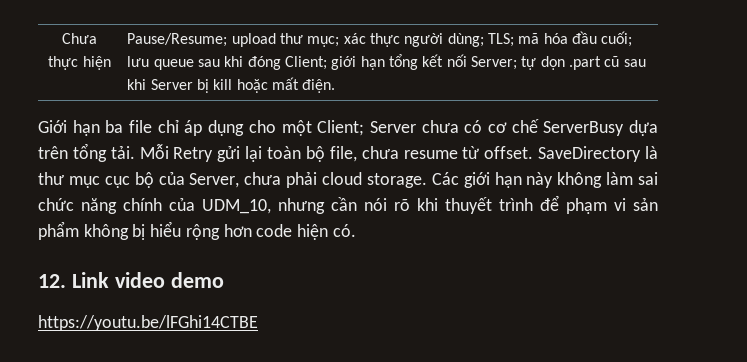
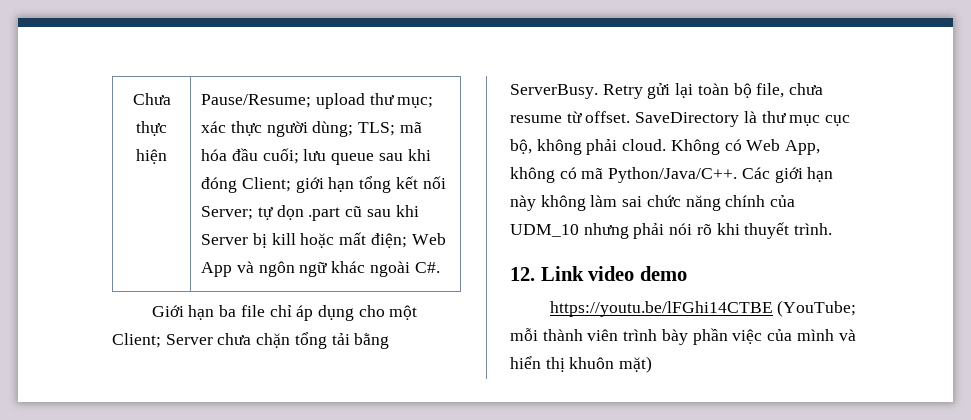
[302,79,336,93] điện. -> [370,233,446,248] [201,261,440,277] điện; Web App và ngôn ngữ khác ngoài C#.
[464,119,658,136] [38,143,169,162] có cơ chế ServerBusy dựa trên tổng tải. Mỗi -> [256,332,390,349] [510,84,598,99] chặn tổng tải bằng ServerBusy.
[134,172,427,188] bộ của Server, chưa phải cloud storage. -> [510,139,821,155] [510,167,738,183] bộ, không phải cloud. Không có Web App, không có mã Python/Java/C++.
[202,197,357,214] UDM_10, nhưng cần -> [510,223,665,239] UDM_10 nhưng phải
[499,195,658,214] [38,221,356,240] trình để phạm vi sản phẩm không bị hiểu rộng hơn code hiện có. -> [794,223,833,235] trình.
(258, 323) none -> [777,300,857,317] [510,328,856,345] [510,356,653,373] (YouTube; mỗi thành viên trình bày phần việc của mình và hiển thị khuôn mặt)

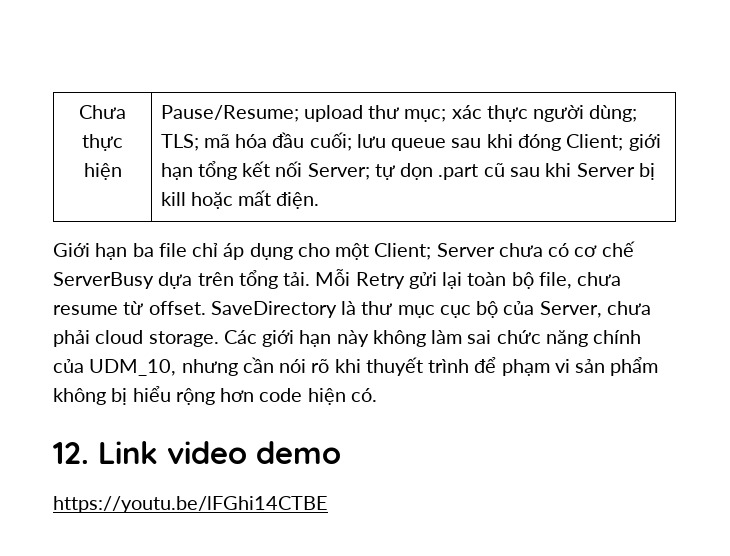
[370,233,446,248] [201,261,440,277] điện; Web App và ngôn ngữ khác ngoài C#. -> [276,192,320,209] điện.
[256,332,390,349] [510,84,598,99] chặn tổng tải bằng ServerBusy. -> [548,241,635,257] [53,269,351,289] có cơ chế ServerBusy dựa trên tổng tải. Mỗi
[510,139,821,155] [510,167,738,183] bộ, không phải cloud. Không có Web App, không có mã Python/Java/C++. -> [476,301,651,318] [53,330,219,347] bộ của Server, chưa phải cloud storage.
[510,223,665,239] UDM_10 nhưng phải -> [89,357,274,376] UDM_10, nhưng cần
[794,223,833,235] trình. -> [428,357,659,376] [53,386,377,405] trình để phạm vi sản phẩm không bị hiểu rộng hơn code hiện có.
[777,300,857,317] [510,328,856,345] [510,356,653,373] (YouTube; mỗi thành viên trình bày phần việc của mình và hiển thị khuôn mặt) -> (328, 504) none

